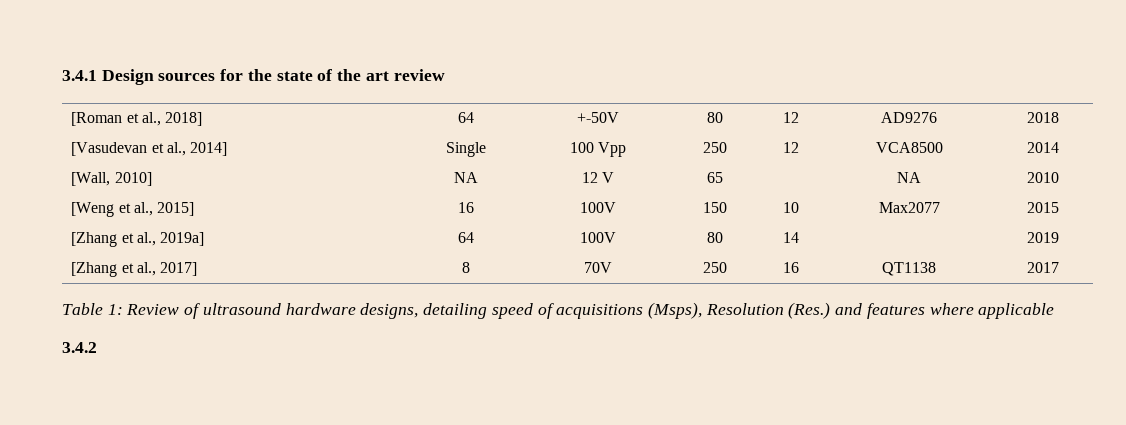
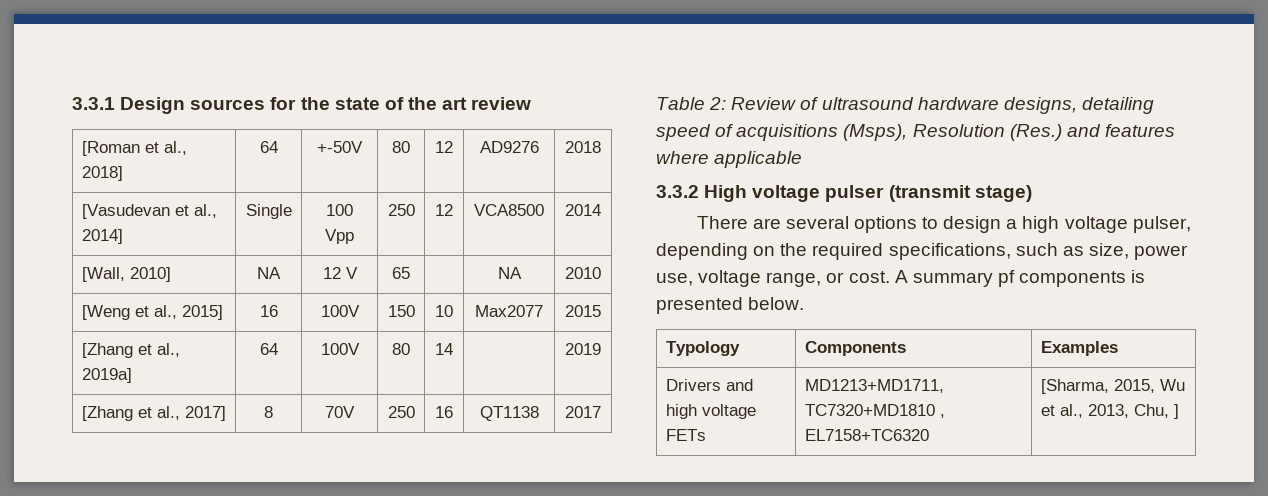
[62,70,97,81] 3.4.1 -> [72,97,115,110] 3.3.1
[107,304,123,315] 1: -> [709,97,727,110] 2:
[62,342,97,353] 3.4.2 -> [656,185,1032,202] [696,216,1191,233] [656,243,1189,260] [656,270,1146,287] [656,297,805,314] [665,341,740,356] [804,341,906,356] [1040,341,1118,356] [665,379,753,391] [665,404,756,419] [665,429,706,441] [804,379,944,393] [804,404,945,418] [804,429,929,441] [1040,379,1185,394] [1040,404,1179,419] 3.3.2 High voltage pulser (transmit stage) // There are several options to design a high voltage pulser, depending on the required specifications, such as size, power use, voltage range, or cost. A summary pf components is presented below. // Typology | Components | Examples // Drivers and high voltage FETs | MD1213+MD1711, TC7320+MD1810 , EL7158+TC6320 | [Sharma, 2015, Wu et al., 2013, Chu, ]

